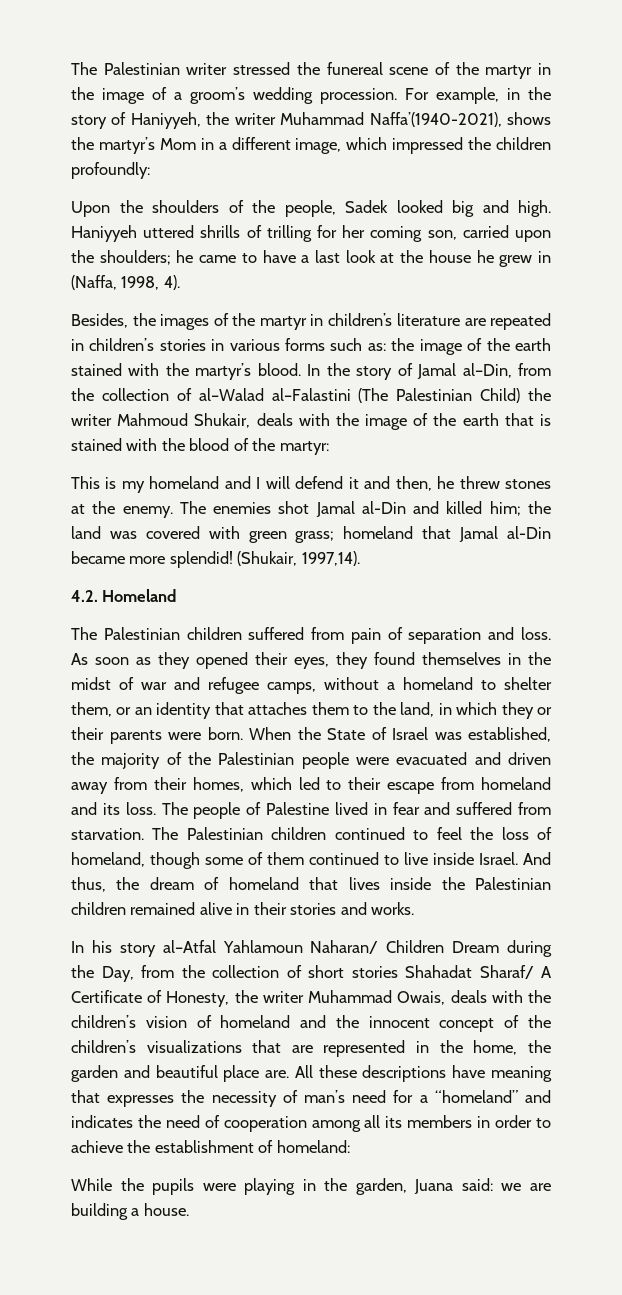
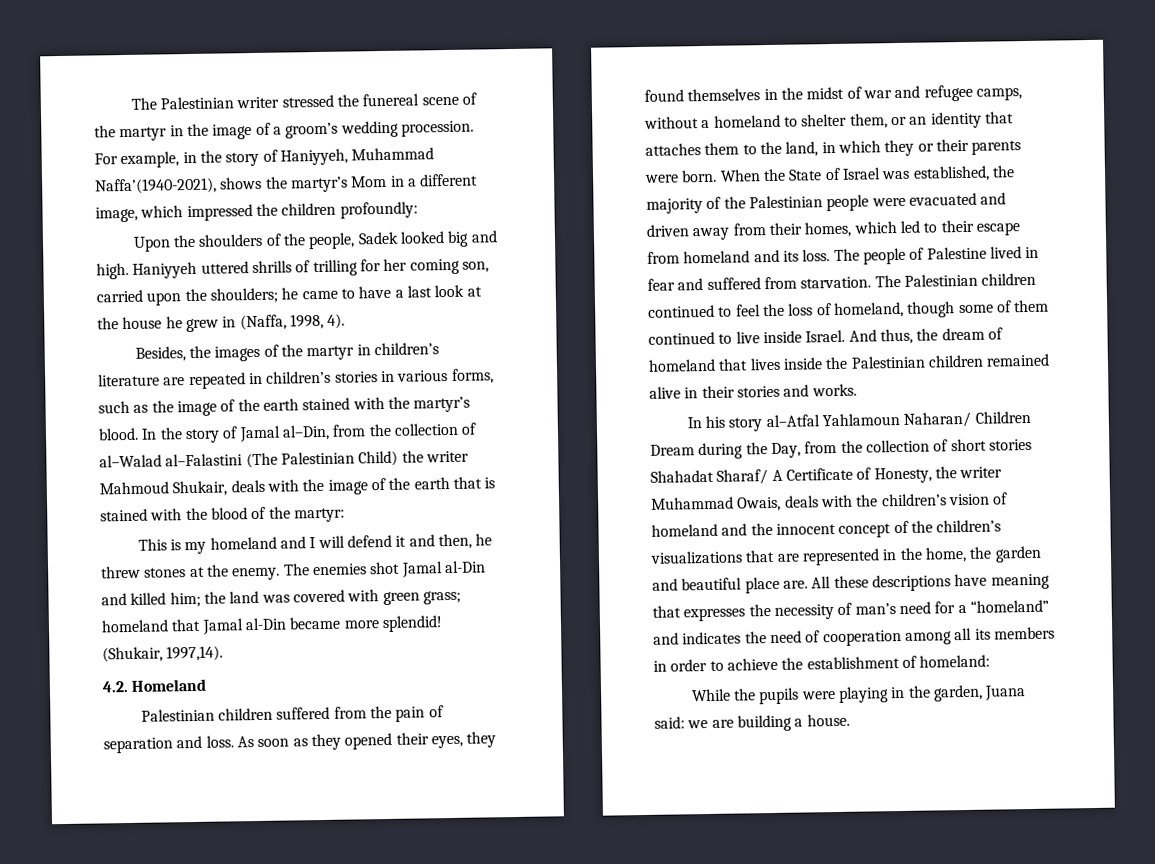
[206,112,276,125] the writer -> (348, 157) none
[285,338,386,351] forms such as: -> [451,368,494,384] [98,400,149,414] forms, such as
[71,627,97,640] The -> (207, 685) none
(345, 633) none -> [370,705,393,719] the

